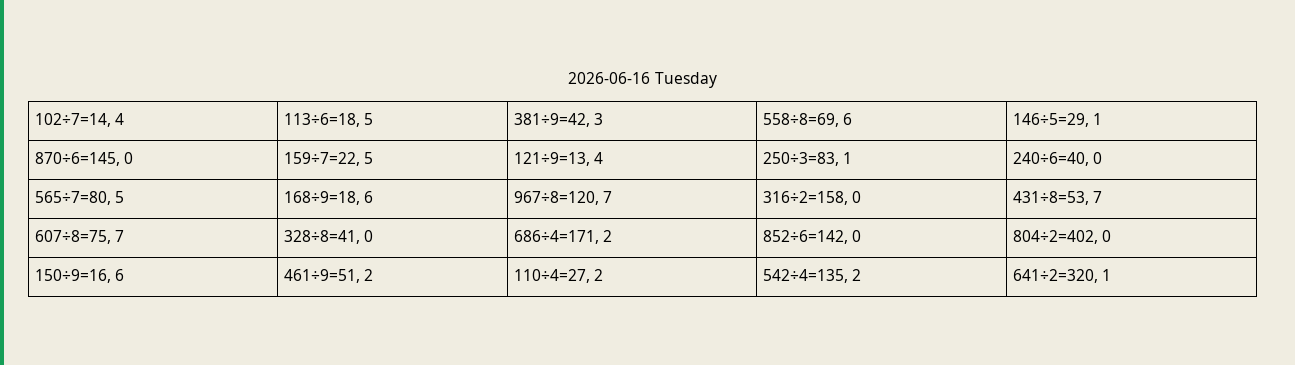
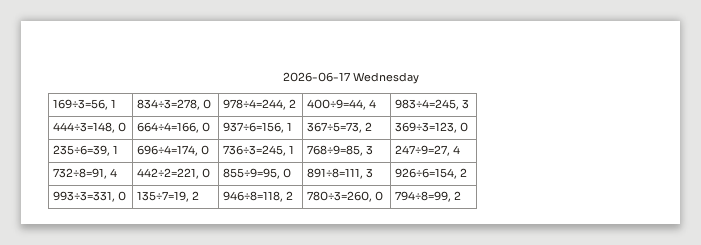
[568,72,717,88] [35,113,125,127] [284,113,374,127] [514,113,604,127] [763,113,853,127] [1013,113,1103,127] [35,152,134,166] [284,152,374,166] [514,152,604,166] [763,152,853,166] [1013,152,1103,166] [35,191,125,205] [284,191,374,205] [514,191,613,205] [763,191,862,205] [1013,191,1103,205] [35,230,125,244] [284,230,374,244] [514,230,613,244] [763,230,862,244] [1013,230,1112,244] [35,269,125,283] [284,269,374,283] [514,269,604,283] [763,269,862,283] [1013,269,1112,283] 2026-06-16 Tuesday // 102÷7=14, 4 | 113÷6=18, 5 | 381÷9=42, 3 | 558÷8=69, 6 | 146÷5=29, 1 // 870÷6=145, 0 | 159÷7=22, 5 | 121÷9=13, 4 | 250÷3=83, 1 | 240÷6=40, 0 // 565÷7=80, 5 | 168÷9=18, 6 | 967÷8=120, 7 | 316÷2=158, 0 | 431÷8=53, 7 // 607÷8=75, 7 | 328÷8=41, 0 | 686÷4=171, 2 | 852÷6=142, 0 | 804÷2=402, 0 // 150÷9=16, 6 | 461÷9=51, 2 | 110÷4=27, 2 | 542÷4=135, 2 | 641÷2=320, 1 -> [282,72,419,84] [52,99,116,110] [136,99,211,110] [222,99,296,110] [306,99,376,110] [394,99,469,110] [52,122,126,133] [136,122,210,133] [222,122,292,133] [306,122,372,133] [394,122,468,133] [52,145,118,156] [136,145,209,156] [222,145,294,156] [306,145,373,156] [394,145,460,156] [52,168,117,179] [136,168,210,179] [222,168,291,179] [306,168,373,179] [394,168,467,179] [52,191,126,202] [136,191,199,202] [222,191,293,202] [306,191,383,202] [394,191,461,202] 2026-06-17 Wednesday // 169÷3=56, 1 | 834÷3=278, 0 | 978÷4=244, 2 | 400÷9=44, 4 | 983÷4=245, 3 // 444÷3=148, 0 | 664÷4=166, 0 | 937÷6=156, 1 | 367÷5=73, 2 | 369÷3=123, 0 // 235÷6=39, 1 | 696÷4=174, 0 | 736÷3=245, 1 | 768÷9=85, 3 | 247÷9=27, 4 // 732÷8=91, 4 | 442÷2=221, 0 | 855÷9=95, 0 | 891÷8=111, 3 | 926÷6=154, 2 // 993÷3=331, 0 | 135÷7=19, 2 | 946÷8=118, 2 | 780÷3=260, 0 | 794÷8=99, 2

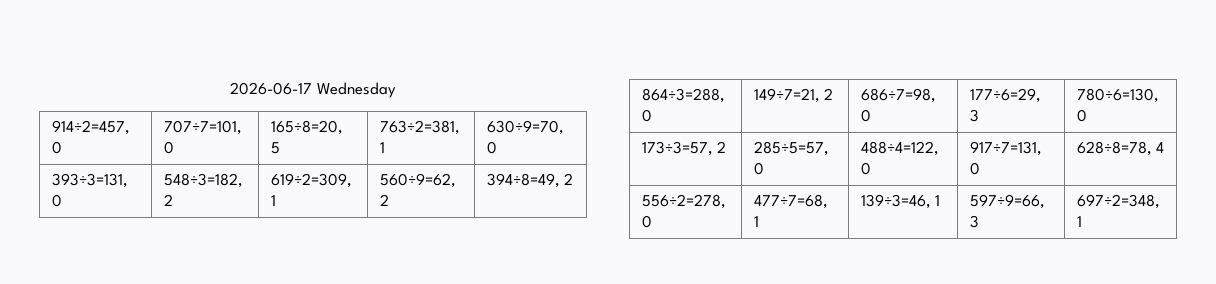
[52,99,116,110] [136,99,211,110] [222,99,296,110] [306,99,376,110] [394,99,469,110] [52,122,126,133] [136,122,210,133] [222,122,292,133] [306,122,372,133] [394,122,468,133] [52,145,118,156] [136,145,209,156] [222,145,294,156] [306,145,373,156] [394,145,460,156] [52,168,117,179] [136,168,210,179] [222,168,291,179] [306,168,373,179] [394,168,467,179] [52,191,126,202] [136,191,199,202] [222,191,293,202] [306,191,383,202] [394,191,461,202] 169÷3=56, 1 | 834÷3=278, 0 | 978÷4=244, 2 | 400÷9=44, 4 | 983÷4=245, 3 // 444÷3=148, 0 | 664÷4=166, 0 | 937÷6=156, 1 | 367÷5=73, 2 | 369÷3=123, 0 // 235÷6=39, 1 | 696÷4=174, 0 | 736÷3=245, 1 | 768÷9=85, 3 | 247÷9=27, 4 // 732÷8=91, 4 | 442÷2=221, 0 | 855÷9=95, 0 | 891÷8=111, 3 | 926÷6=154, 2 // 993÷3=331, 0 | 135÷7=19, 2 | 946÷8=118, 2 | 780÷3=260, 0 | 794÷8=99, 2 -> [51,120,130,135] [51,141,62,154] [163,120,242,135] [163,141,174,154] [270,120,343,135] [270,142,280,154] [379,120,460,135] [379,142,385,153] [486,120,564,135] [486,141,497,154] [51,173,128,188] [51,194,62,207] [163,173,243,188] [163,194,173,206] [270,173,352,188] [270,195,276,206] [379,173,456,188] [379,194,389,206] [486,173,574,188] [641,88,725,103] [641,109,652,122] [753,88,834,103] [860,88,936,103] [860,109,871,122] [969,88,1041,103] [969,109,979,122] [1076,88,1159,103] [1076,109,1087,122] [641,141,727,156] [753,141,829,156] [753,162,764,175] [860,141,939,156] [860,162,871,175] [969,141,1042,156] [969,162,980,175] [1076,141,1165,156] [641,194,726,209] [641,215,652,228] [753,194,828,209] [753,216,759,227] [860,194,941,209] [969,194,1045,209] [969,215,979,228] [1076,194,1160,209] [1076,216,1082,227] 914÷2=457, 0 | 707÷7=101, 0 | 165÷8=20, 5 | 763÷2=381, 1 | 630÷9=70, 0 // 393÷3=131, 0 | 548÷3=182, 2 | 619÷2=309, 1 | 560÷9=62, 2 | 394÷8=49, 2 // 864÷3=288, 0 | 149÷7=21, 2 | 686÷7=98, 0 | 177÷6=29, 3 | 780÷6=130, 0 // 173÷3=57, 2 | 285÷5=57, 0 | 488÷4=122, 0 | 917÷7=131, 0 | 628÷8=78, 4 // 556÷2=278, 0 | 477÷7=68, 1 | 139÷3=46, 1 | 597÷9=66, 3 | 697÷2=348, 1

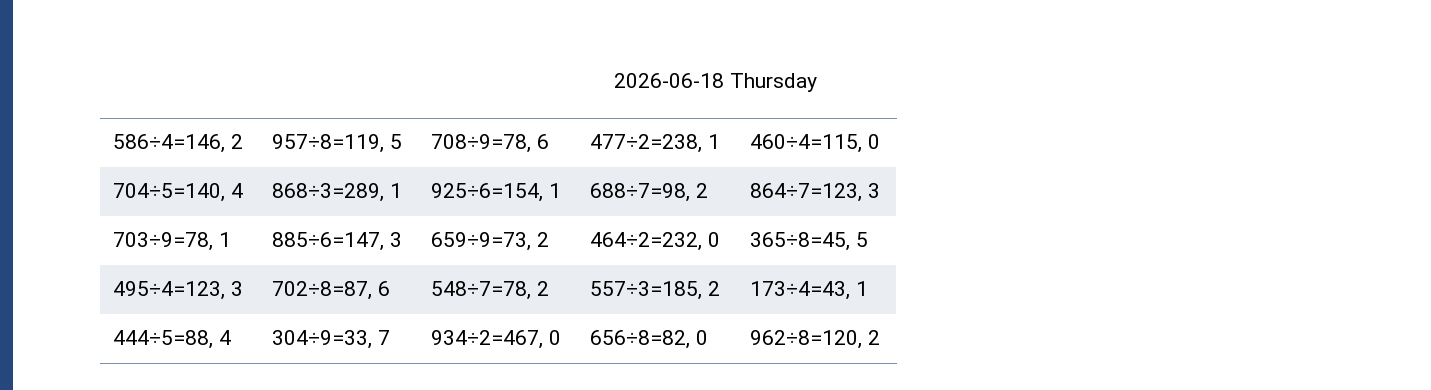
[230,82,396,98] [51,120,130,135] [51,141,62,154] [163,120,242,135] [163,141,174,154] [270,120,343,135] [270,142,280,154] [379,120,460,135] [379,142,385,153] [486,120,564,135] [486,141,497,154] [51,173,128,188] [51,194,62,207] [163,173,243,188] [163,194,173,206] [270,173,352,188] [270,195,276,206] [379,173,456,188] [379,194,389,206] [486,173,574,188] [641,88,725,103] [641,109,652,122] [753,88,834,103] [860,88,936,103] [860,109,871,122] [969,88,1041,103] [969,109,979,122] [1076,88,1159,103] [1076,109,1087,122] [641,141,727,156] [753,141,829,156] [753,162,764,175] [860,141,939,156] [860,162,871,175] [969,141,1042,156] [969,162,980,175] [1076,141,1165,156] [641,194,726,209] [641,215,652,228] [753,194,828,209] [753,216,759,227] [860,194,941,209] [969,194,1045,209] [969,215,979,228] [1076,194,1160,209] [1076,216,1082,227] 2026-06-17 Wednesday // 914÷2=457, 0 | 707÷7=101, 0 | 165÷8=20, 5 | 763÷2=381, 1 | 630÷9=70, 0 // 393÷3=131, 0 | 548÷3=182, 2 | 619÷2=309, 1 | 560÷9=62, 2 | 394÷8=49, 2 // 864÷3=288, 0 | 149÷7=21, 2 | 686÷7=98, 0 | 177÷6=29, 3 | 780÷6=130, 0 // 173÷3=57, 2 | 285÷5=57, 0 | 488÷4=122, 0 | 917÷7=131, 0 | 628÷8=78, 4 // 556÷2=278, 0 | 477÷7=68, 1 | 139÷3=46, 1 | 597÷9=66, 3 | 697÷2=348, 1 -> [614,73,817,92] [113,134,244,153] [272,134,403,153] [431,134,550,153] [590,134,721,153] [750,134,881,153] [113,183,244,202] [272,183,403,202] [431,183,562,202] [590,183,709,202] [750,183,881,202] [113,232,232,251] [272,232,403,251] [431,232,550,251] [590,232,721,251] [750,232,869,251] [113,281,244,300] [272,281,391,300] [431,281,550,300] [590,281,721,300] [750,281,869,300] [113,330,232,349] [272,330,391,349] [431,330,562,349] [590,330,709,349] [750,330,881,349] 2026-06-18 Thursday // 586÷4=146, 2 | 957÷8=119, 5 | 708÷9=78, 6 | 477÷2=238, 1 | 460÷4=115, 0 // 704÷5=140, 4 | 868÷3=289, 1 | 925÷6=154, 1 | 688÷7=98, 2 | 864÷7=123, 3 // 703÷9=78, 1 | 885÷6=147, 3 | 659÷9=73, 2 | 464÷2=232, 0 | 365÷8=45, 5 // 495÷4=123, 3 | 702÷8=87, 6 | 548÷7=78, 2 | 557÷3=185, 2 | 173÷4=43, 1 // 444÷5=88, 4 | 304÷9=33, 7 | 934÷2=467, 0 | 656÷8=82, 0 | 962÷8=120, 2

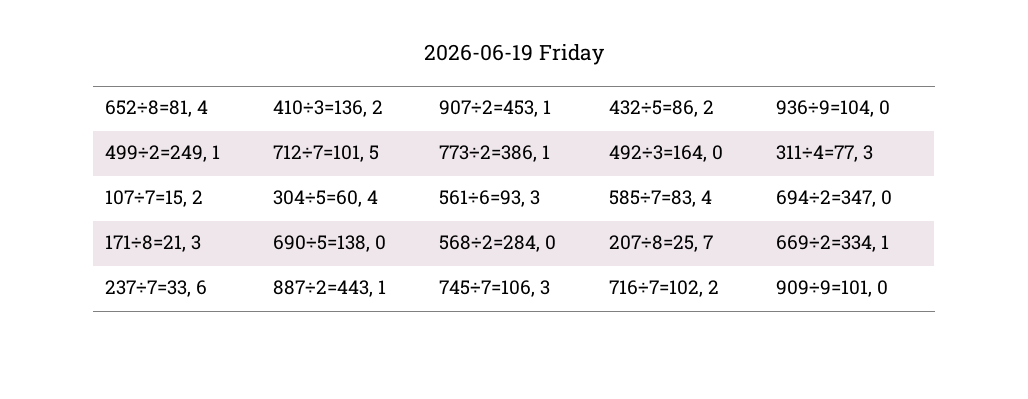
[614,73,817,92] [113,134,244,153] [272,134,403,153] [431,134,550,153] [590,134,721,153] [750,134,881,153] [113,183,244,202] [272,183,403,202] [431,183,562,202] [590,183,709,202] [750,183,881,202] [113,232,232,251] [272,232,403,251] [431,232,550,251] [590,232,721,251] [750,232,869,251] [113,281,244,300] [272,281,391,300] [431,281,550,300] [590,281,721,300] [750,281,869,300] [113,330,232,349] [272,330,391,349] [431,330,562,349] [590,330,709,349] [750,330,881,349] 2026-06-18 Thursday // 586÷4=146, 2 | 957÷8=119, 5 | 708÷9=78, 6 | 477÷2=238, 1 | 460÷4=115, 0 // 704÷5=140, 4 | 868÷3=289, 1 | 925÷6=154, 1 | 688÷7=98, 2 | 864÷7=123, 3 // 703÷9=78, 1 | 885÷6=147, 3 | 659÷9=73, 2 | 464÷2=232, 0 | 365÷8=45, 5 // 495÷4=123, 3 | 702÷8=87, 6 | 548÷7=78, 2 | 557÷3=185, 2 | 173÷4=43, 1 // 444÷5=88, 4 | 304÷9=33, 7 | 934÷2=467, 0 | 656÷8=82, 0 | 962÷8=120, 2 -> [424,44,605,65] [104,100,209,117] [272,100,384,117] [438,100,552,117] [608,100,715,117] [775,100,891,117] [104,145,221,162] [272,145,380,162] [438,145,551,162] [608,145,724,162] [775,145,874,162] [104,190,204,207] [272,190,379,207] [438,190,541,207] [608,190,713,207] [775,190,893,207] [104,235,202,252] [272,235,387,252] [438,235,557,252] [608,235,714,252] [775,235,890,252] [104,280,208,297] [272,280,387,297] [438,280,551,297] [608,280,720,297] [775,280,889,297] 2026-06-19 Friday // 652÷8=81, 4 | 410÷3=136, 2 | 907÷2=453, 1 | 432÷5=86, 2 | 936÷9=104, 0 // 499÷2=249, 1 | 712÷7=101, 5 | 773÷2=386, 1 | 492÷3=164, 0 | 311÷4=77, 3 // 107÷7=15, 2 | 304÷5=60, 4 | 561÷6=93, 3 | 585÷7=83, 4 | 694÷2=347, 0 // 171÷8=21, 3 | 690÷5=138, 0 | 568÷2=284, 0 | 207÷8=25, 7 | 669÷2=334, 1 // 237÷7=33, 6 | 887÷2=443, 1 | 745÷7=106, 3 | 716÷7=102, 2 | 909÷9=101, 0

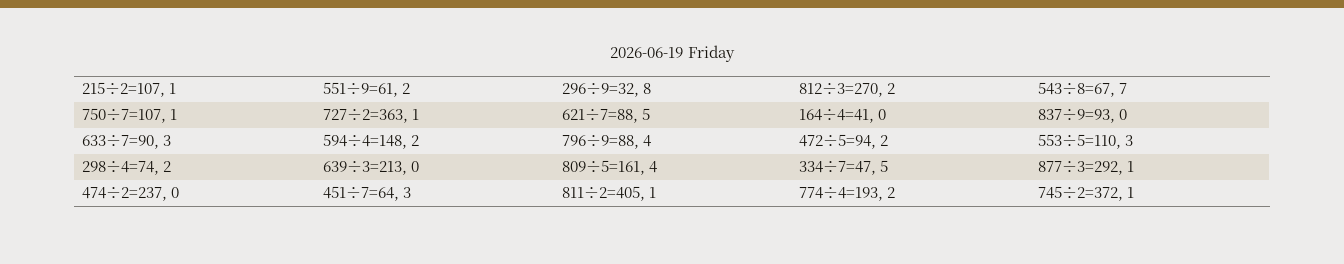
[104,100,209,117] [272,100,384,117] [438,100,552,117] [608,100,715,117] [775,100,891,117] [104,145,221,162] [272,145,380,162] [438,145,551,162] [608,145,724,162] [775,145,874,162] [104,190,204,207] [272,190,379,207] [438,190,541,207] [608,190,713,207] [775,190,893,207] [104,235,202,252] [272,235,387,252] [438,235,557,252] [608,235,714,252] [775,235,890,252] [104,280,208,297] [272,280,387,297] [438,280,551,297] [608,280,720,297] [775,280,889,297] 652÷8=81, 4 | 410÷3=136, 2 | 907÷2=453, 1 | 432÷5=86, 2 | 936÷9=104, 0 // 499÷2=249, 1 | 712÷7=101, 5 | 773÷2=386, 1 | 492÷3=164, 0 | 311÷4=77, 3 // 107÷7=15, 2 | 304÷5=60, 4 | 561÷6=93, 3 | 585÷7=83, 4 | 694÷2=347, 0 // 171÷8=21, 3 | 690÷5=138, 0 | 568÷2=284, 0 | 207÷8=25, 7 | 669÷2=334, 1 // 237÷7=33, 6 | 887÷2=443, 1 | 745÷7=106, 3 | 716÷7=102, 2 | 909÷9=101, 0 -> [82,82,177,97] [323,82,411,97] [562,83,652,97] [799,83,896,97] [1038,82,1128,97] [82,108,178,123] [323,109,420,123] [562,108,651,123] [799,109,887,123] [1038,109,1128,123] [82,135,172,149] [323,134,420,149] [562,135,652,149] [799,134,889,149] [1038,134,1134,149] [82,161,172,175] [323,161,420,175] [562,160,658,175] [799,160,889,175] [1038,161,1135,175] [82,187,180,201] [323,186,412,201] [562,186,657,201] [799,187,896,201] [1038,186,1135,201] 215÷2=107, 1 | 551÷9=61, 2 | 296÷9=32, 8 | 812÷3=270, 2 | 543÷8=67, 7 // 750÷7=107, 1 | 727÷2=363, 1 | 621÷7=88, 5 | 164÷4=41, 0 | 837÷9=93, 0 // 633÷7=90, 3 | 594÷4=148, 2 | 796÷9=88, 4 | 472÷5=94, 2 | 553÷5=110, 3 // 298÷4=74, 2 | 639÷3=213, 0 | 809÷5=161, 4 | 334÷7=47, 5 | 877÷3=292, 1 // 474÷2=237, 0 | 451÷7=64, 3 | 811÷2=405, 1 | 774÷4=193, 2 | 745÷2=372, 1

